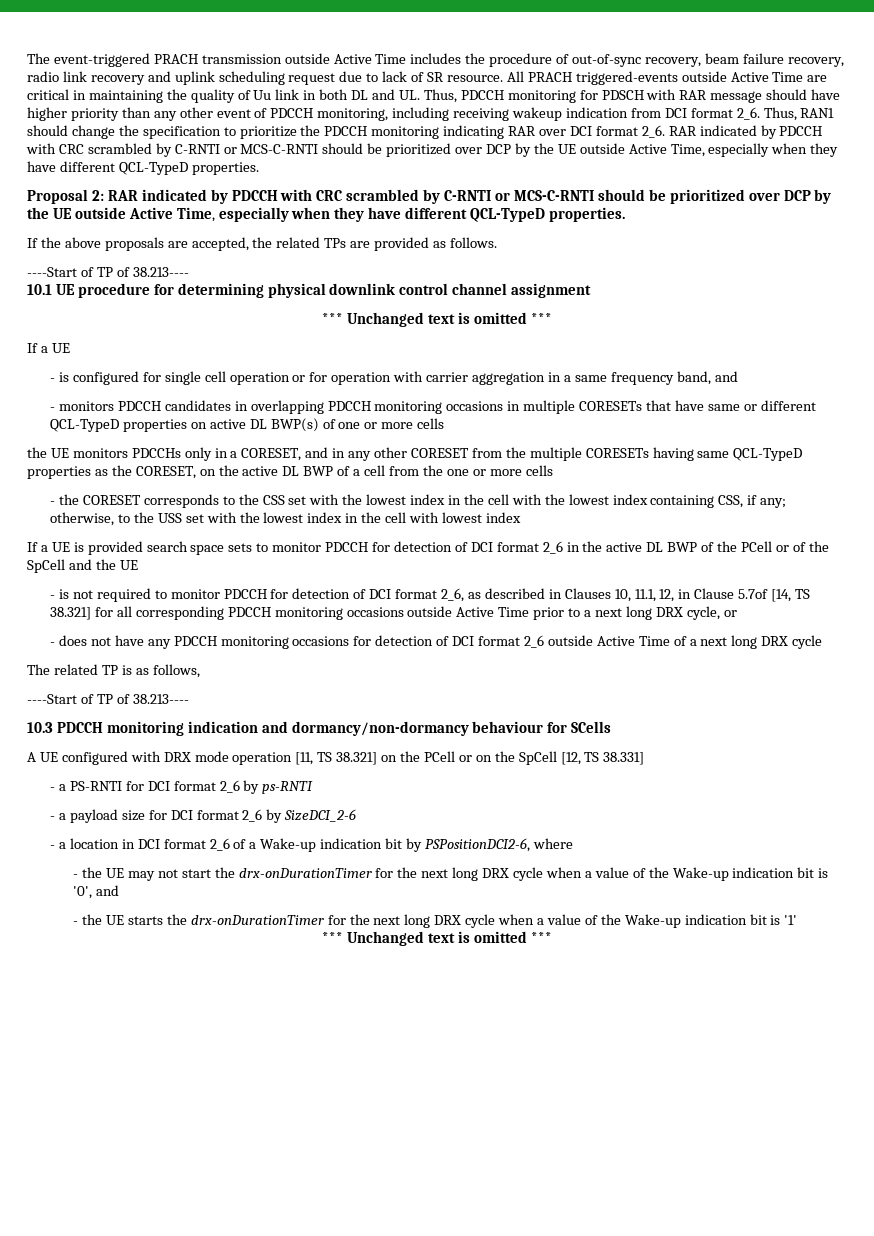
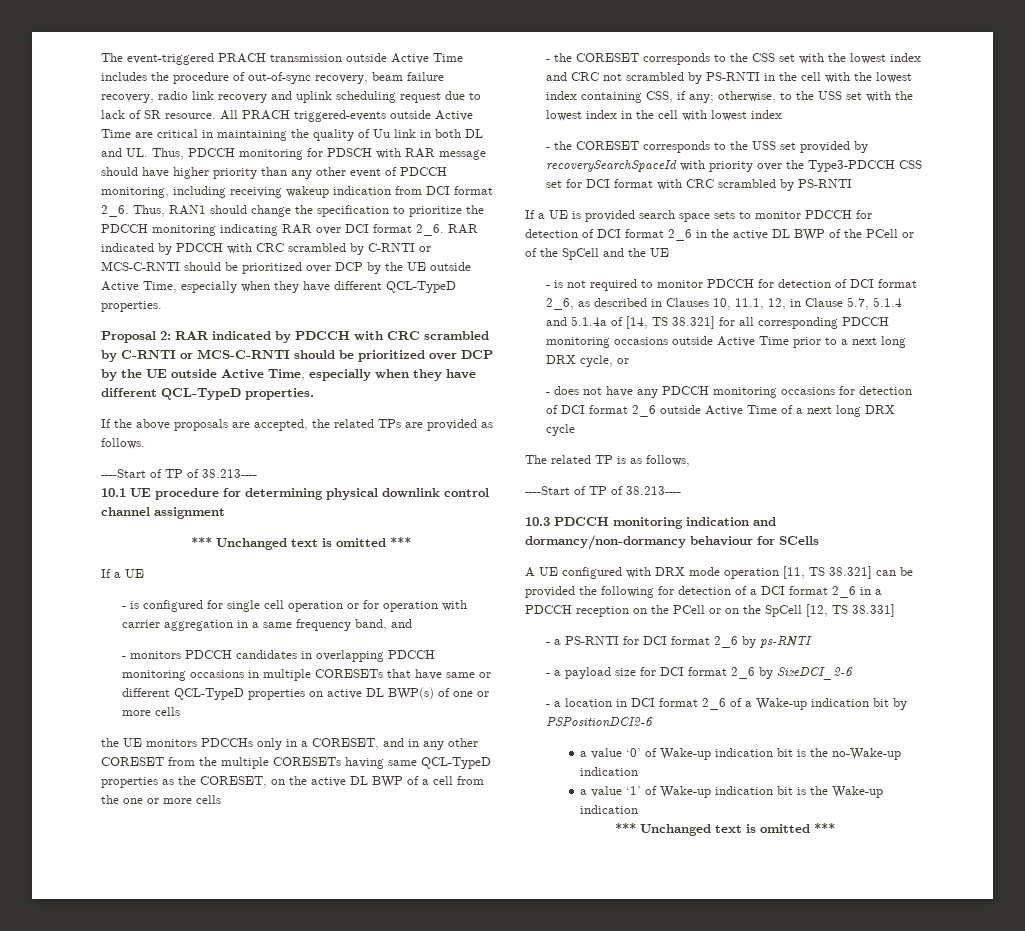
(446, 499) none -> [545,72,760,84] and CRC not scrambled by PS-RNTI
(521, 517) none -> [545,141,868,153] [545,160,922,172] [545,179,852,191] // - the CORESET corresponds to the USS set provided by recoverySearchSpaceId with priority over the Type3-PDCCH CSS set for DCI format with CRC scrambled by PS-RNTI
[738,589,769,599] 5.7of -> [846,297,902,310] [545,316,623,326] 5.7, 5.1.4 and 5.1.4a of
(378, 758) none -> [876,567,913,576] [525,586,882,598] [525,605,629,617] can be provided the following for detection of a DCI format 2_6 in a PDCCH reception
[424,838,573,852] [73,867,829,881] [73,885,120,899] [73,914,798,928] PSPositionDCI2-6, where // - the UE may not start the drx-onDurationTimer for the next long DRX cycle when a value of the Wake-up indication bit is '0', and // - the UE starts the drx-onDurationTimer for the next long DRX cycle when a value of the Wake-up indication bit is '1' -> [545,717,653,727] [580,748,902,760] [580,767,639,776] [580,786,884,798] [580,805,639,814] PSPositionDCI2-6 // a value ‘0’ of Wake-up indication bit is the no-Wake-up indication // a value ‘1’ of Wake-up indication bit is the Wake-up indication

